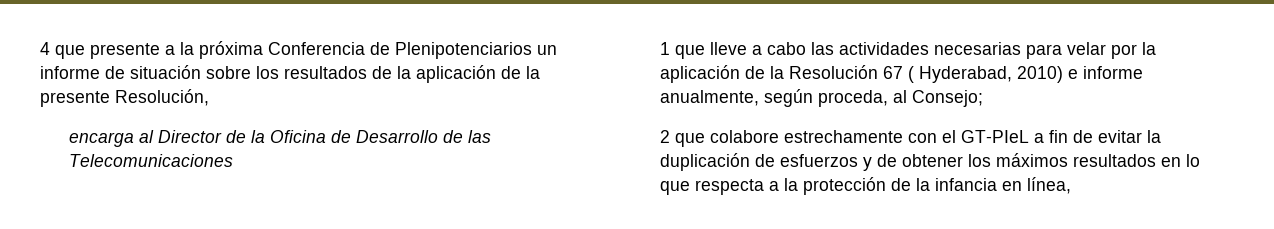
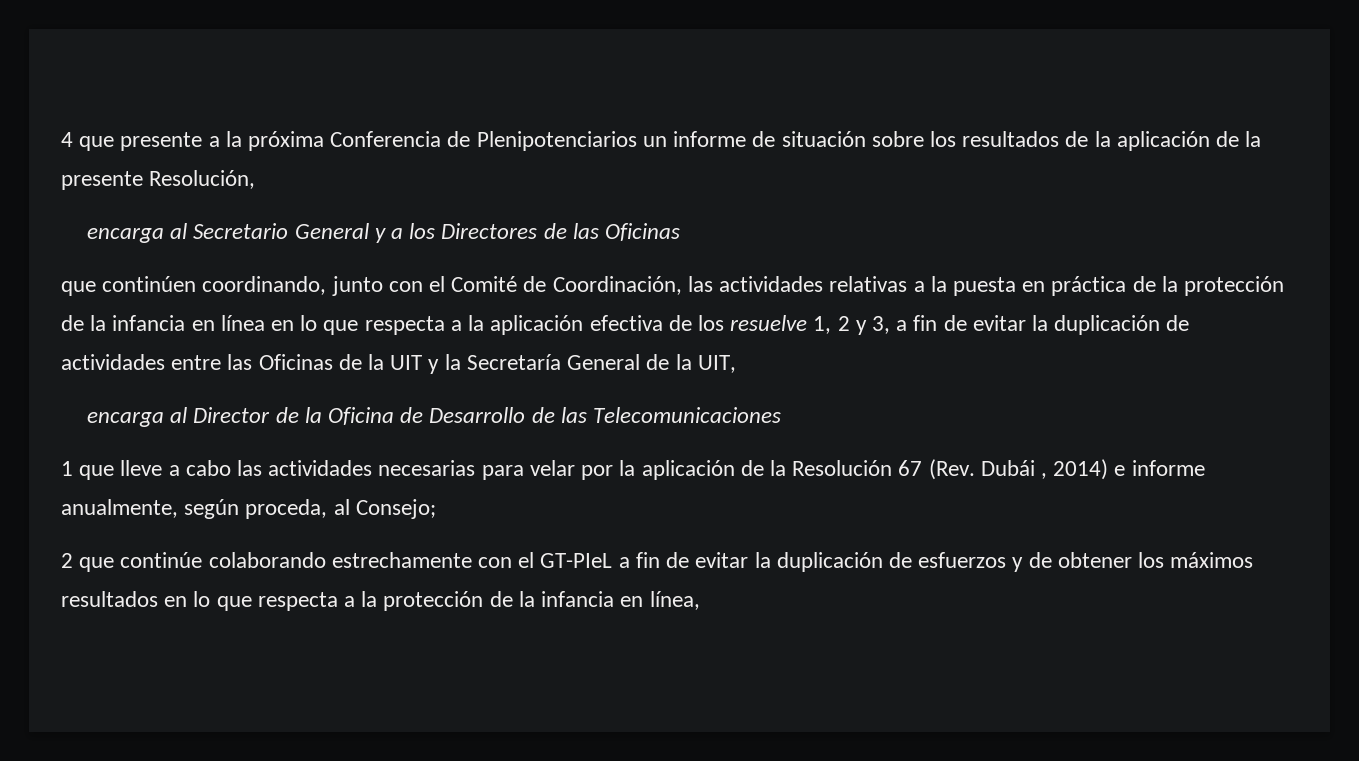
(209, 97) none -> [87,223,681,243] [61,276,1284,296] [61,315,1190,335] [61,354,736,374] // encarga al Secretario General y a los Directores de las Oficinas // que continúen coordinando, junto con el Comité de Coordinación, las actividades relativas a la puesta en práctica de la protección de la infancia en línea en lo que respecta a la aplicación efectiva de los resuelve 1, 2 y 3, a fin de evitar la duplicación de actividades entre las Oficinas de la UIT y la Secretaría General de la UIT,
[908,66,1063,83] ( Hyderabad, 2010) -> [928,459,1109,480] (Rev. Dubái , 2014)
[710,130,779,143] colabore -> [120,552,326,568] continúe colaborando

